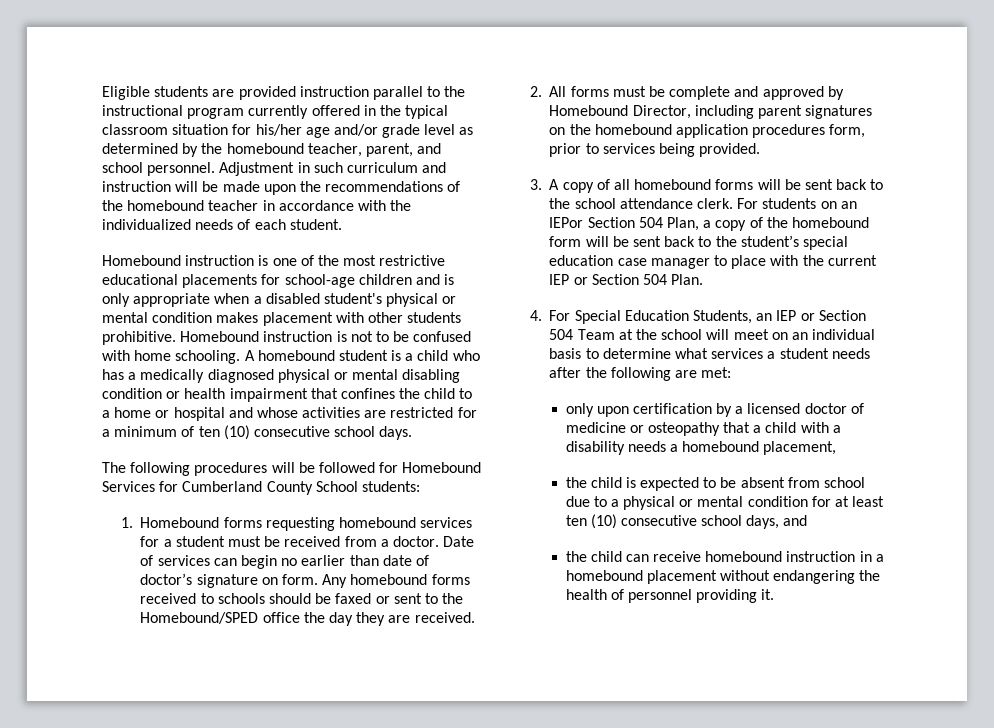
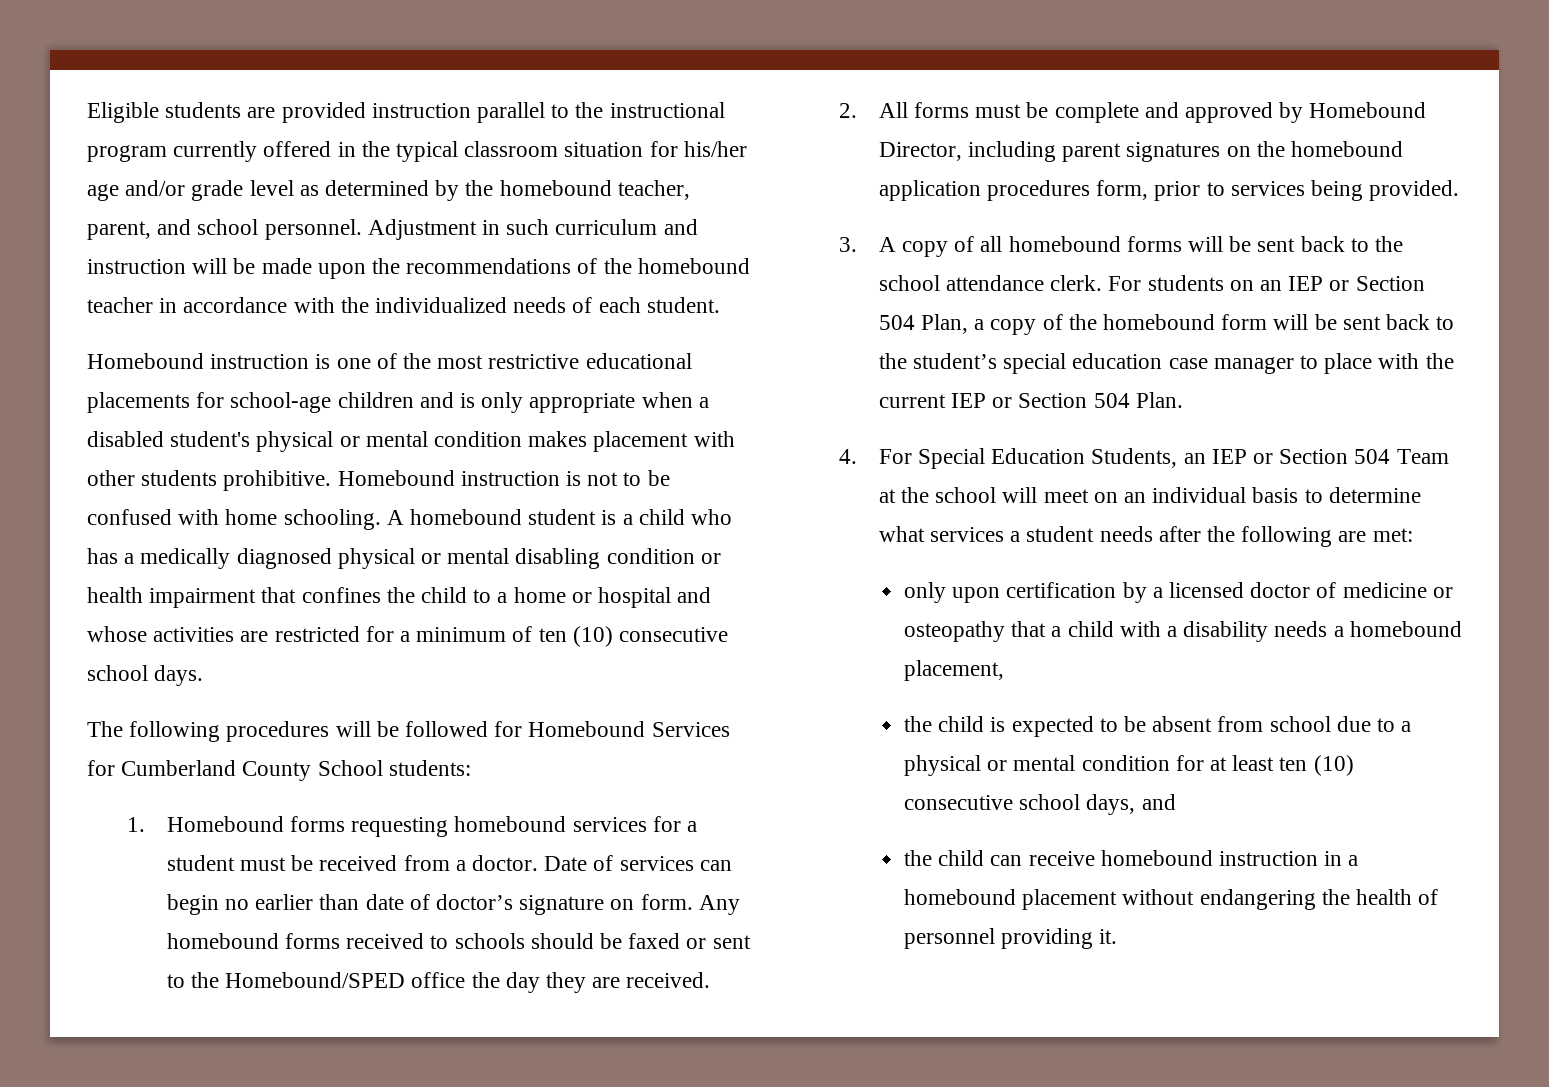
[549,217,584,228] IEPor -> [1288,276,1350,291] IEP or

